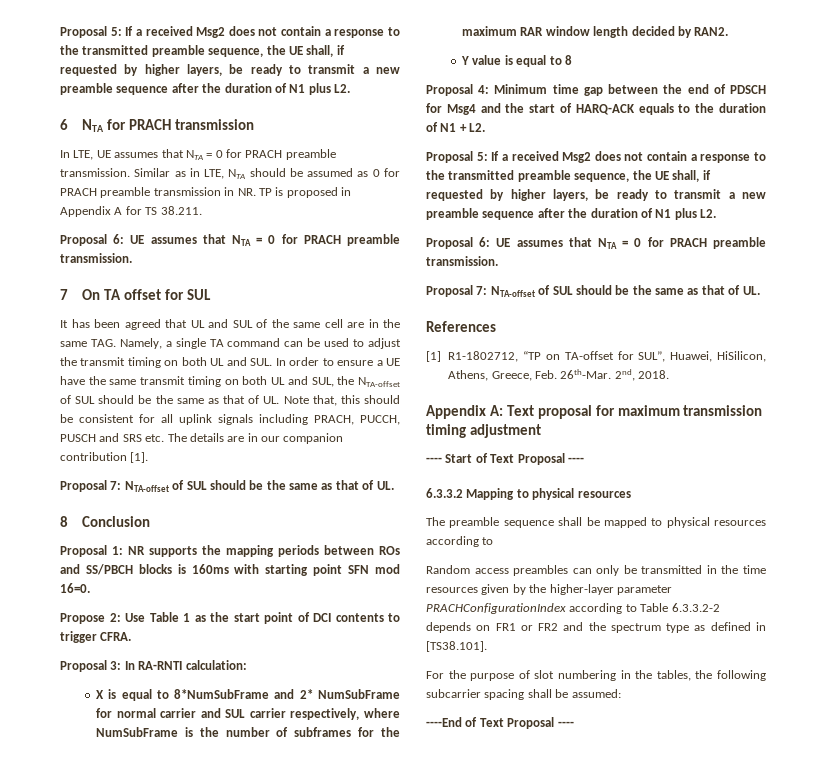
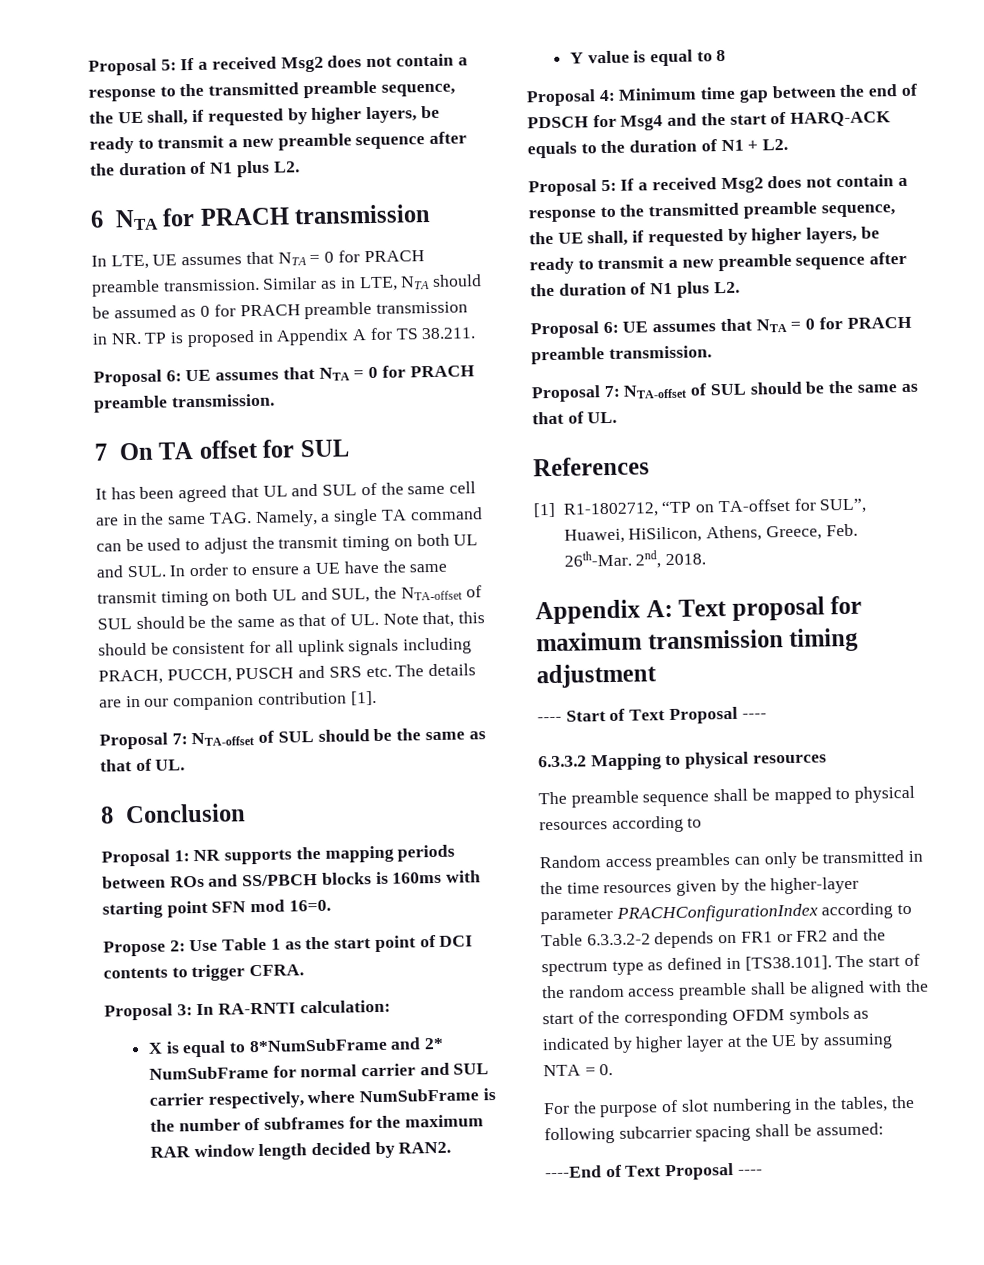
(487, 646) none -> [835,953,920,968] [541,979,929,1000] [542,1007,870,1027] [542,1033,893,1054] [543,1064,614,1077] The start of the random access preamble shall be aligned with the start of the corresponding OFDM symbols as indicated by higher layer at the UE by assuming NTA = 0.

